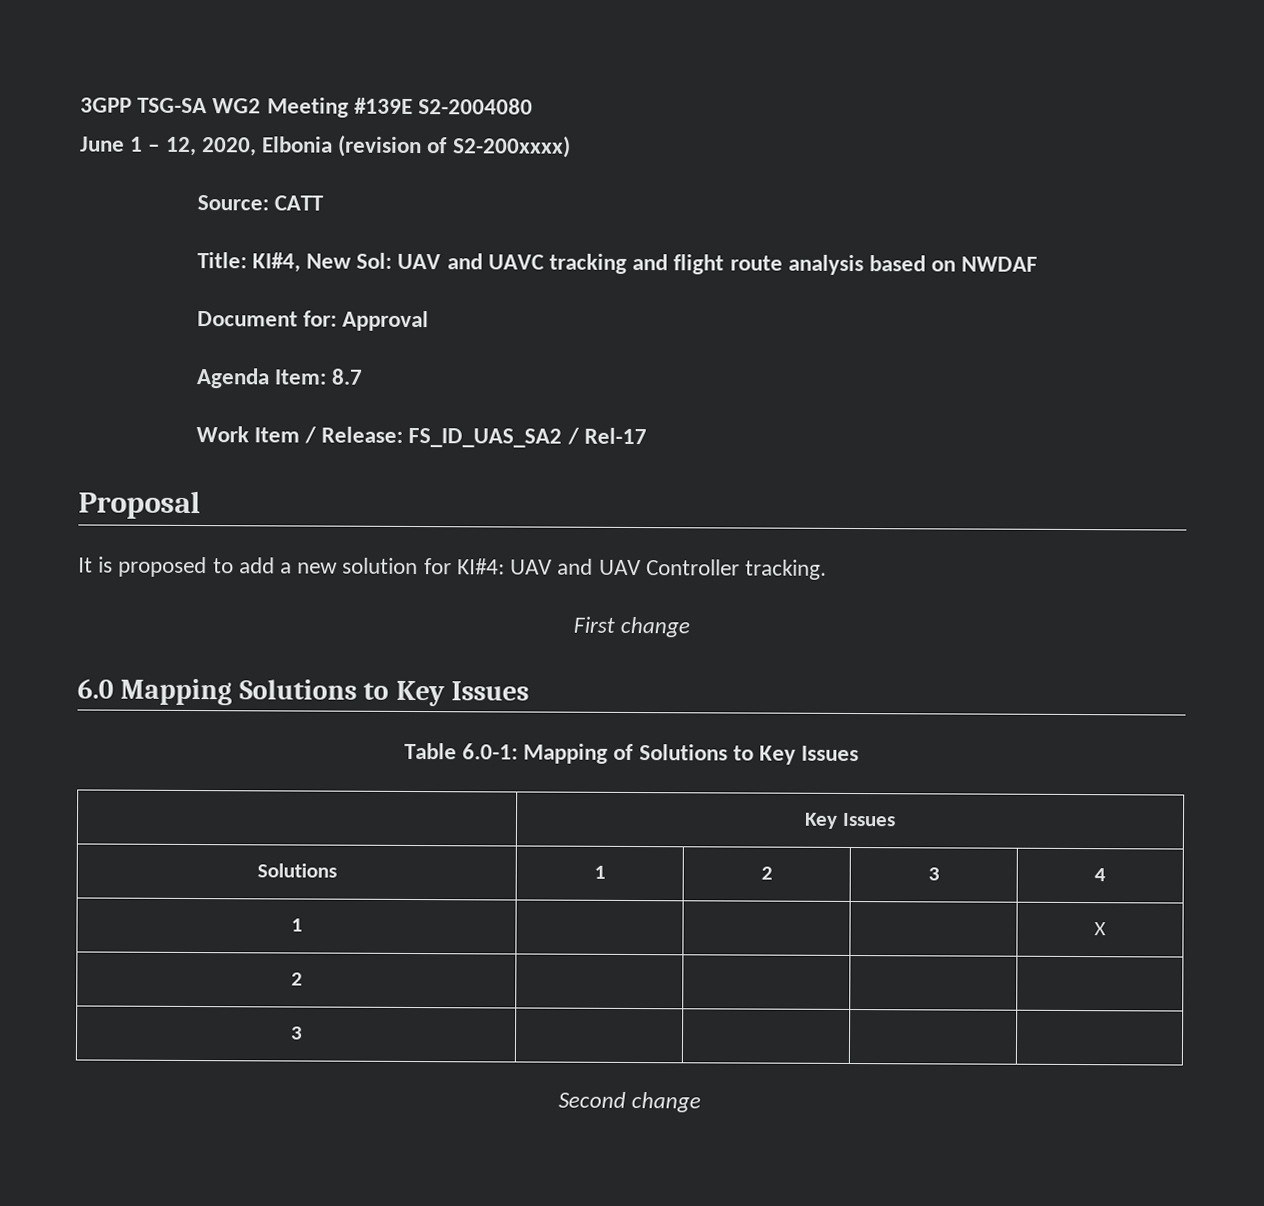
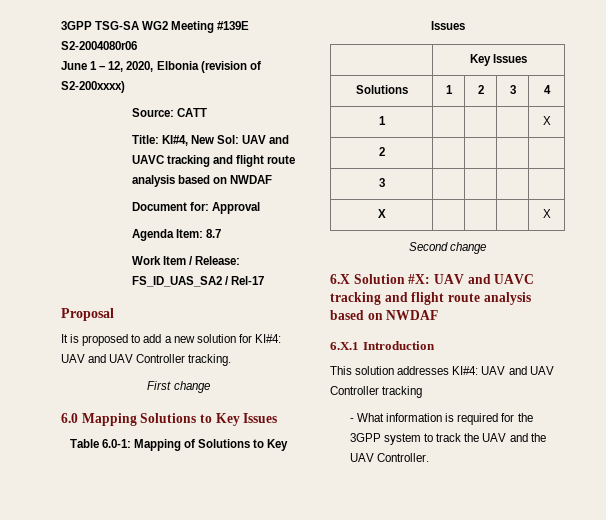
[418,98,534,115] S2-2004080 -> [61,41,137,50] S2-2004080r06
(303, 1033) none -> [377,209,386,218] [542,209,551,218] // X | | | | X
(702, 1102) none -> [330,274,535,284] [330,292,531,305] [330,310,439,320] [330,341,435,350] [330,366,554,375] [330,386,423,398] [349,413,533,425] [349,433,546,445] [349,453,430,462] // 6.X Solution #X: UAV and UAVC tracking and flight route analysis based on NWDAF // 6.X.1 Introduction // This solution addresses KI#4: UAV and UAV Controller tracking // - What information is required for the 3GPP system to track the UAV and the UAV Controller.

